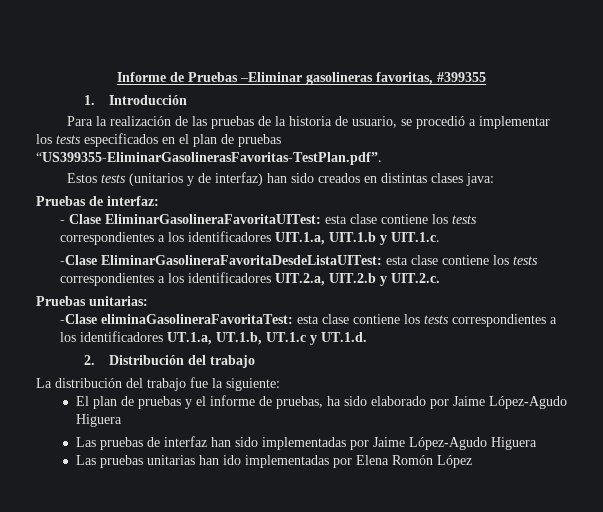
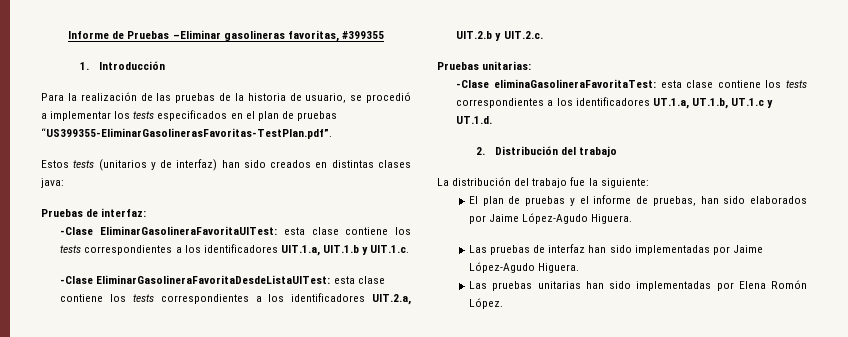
[60,214,102,224] - Clase -> [60,227,94,235] -Clase
[326,396,567,409] [75,414,122,427] ha sido elaborado por Jaime López-Agudo Higuera -> [700,196,807,204] [469,213,633,224] han sido elaborados por Jaime López-Agudo Higuera.
[490,437,537,450] Higuera -> [538,263,580,273] Higuera.
[222,455,241,465] ido -> [609,281,632,289] sido
[436,455,472,468] López -> [469,298,504,309] López.

